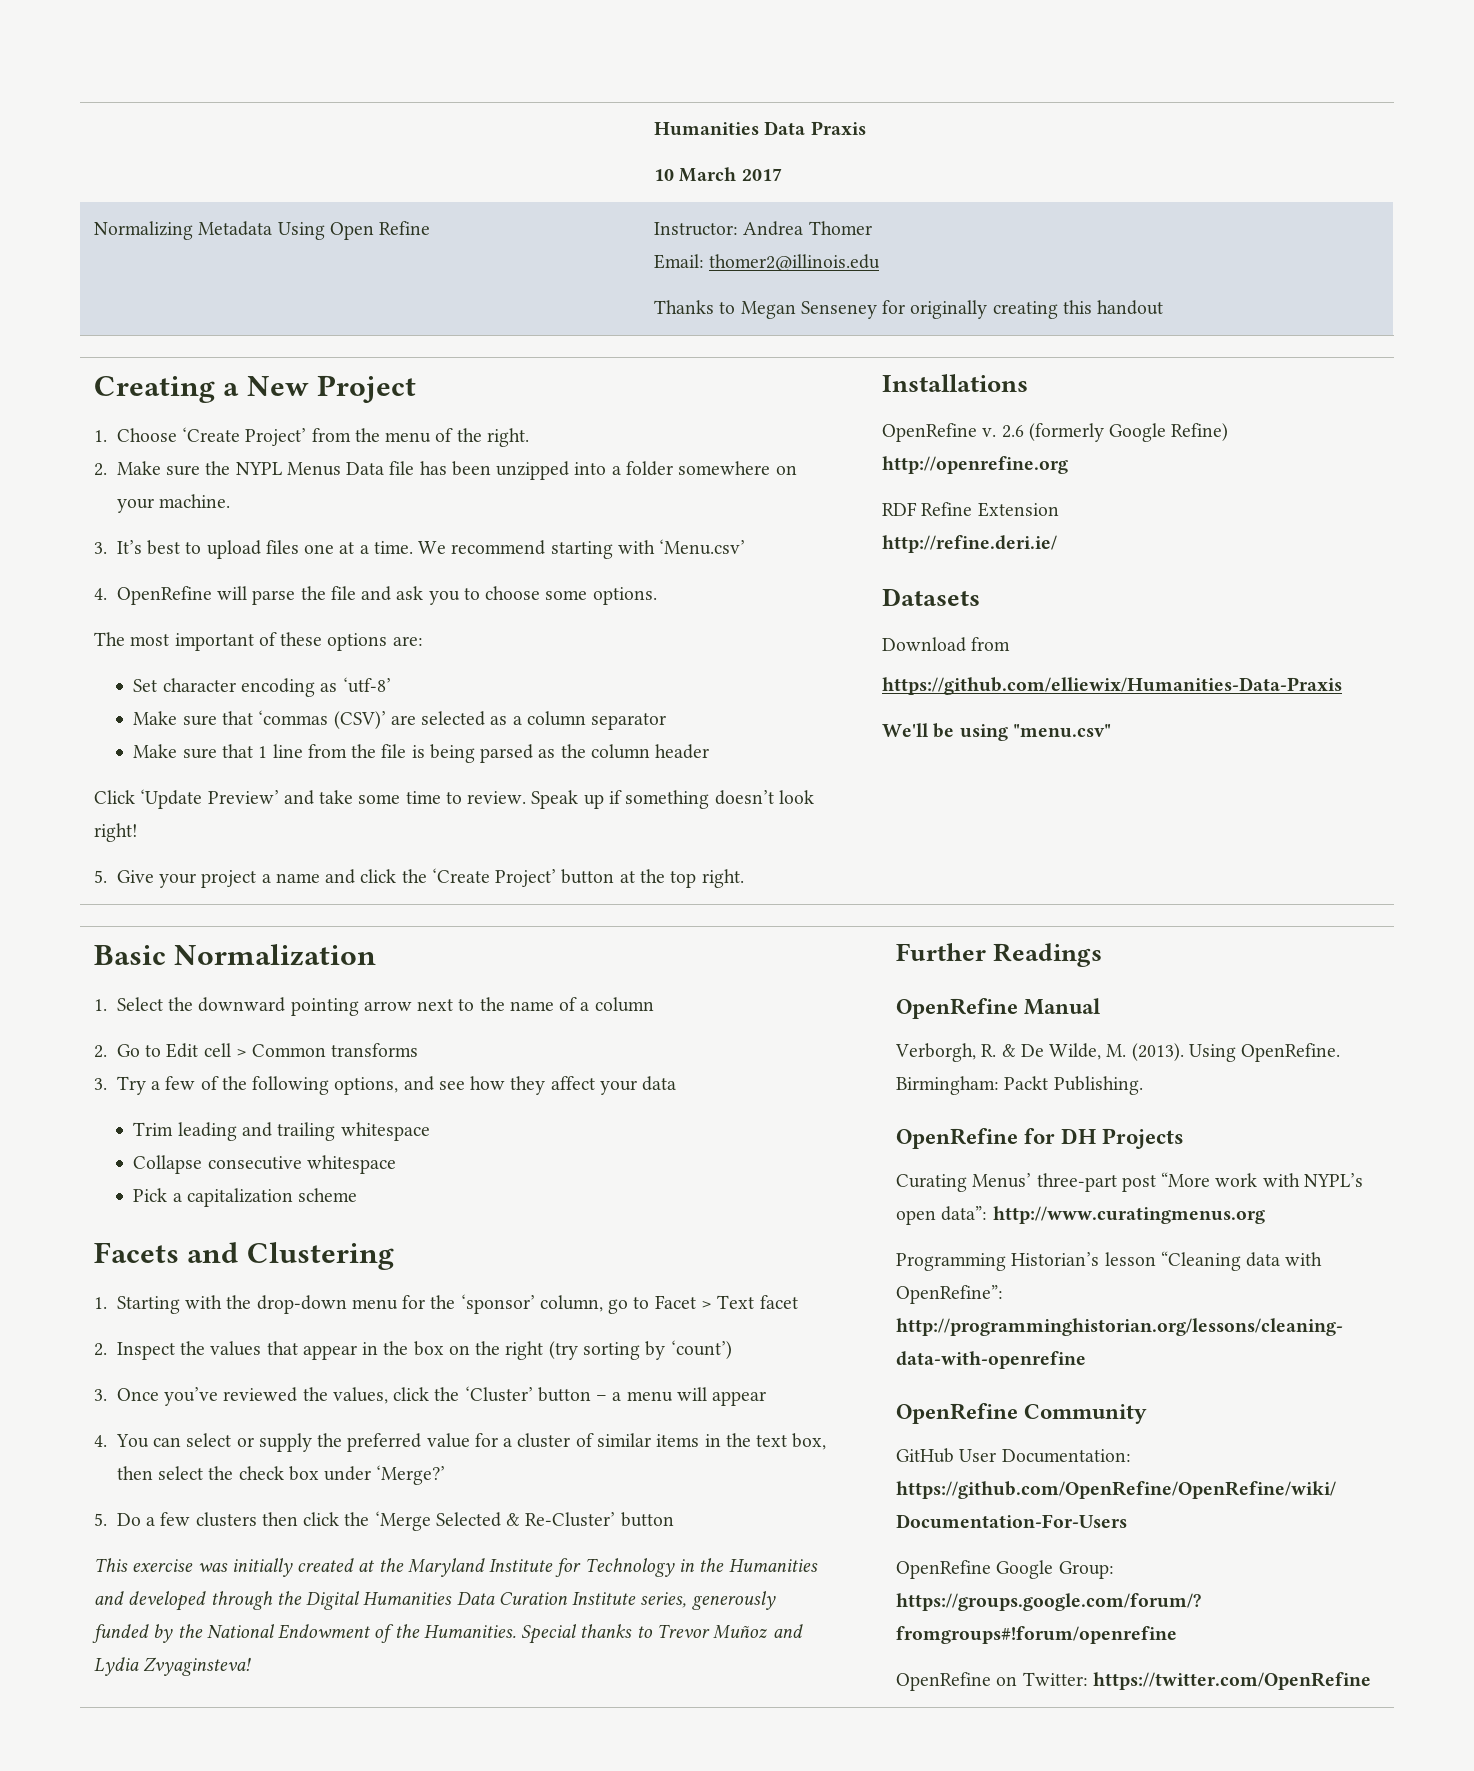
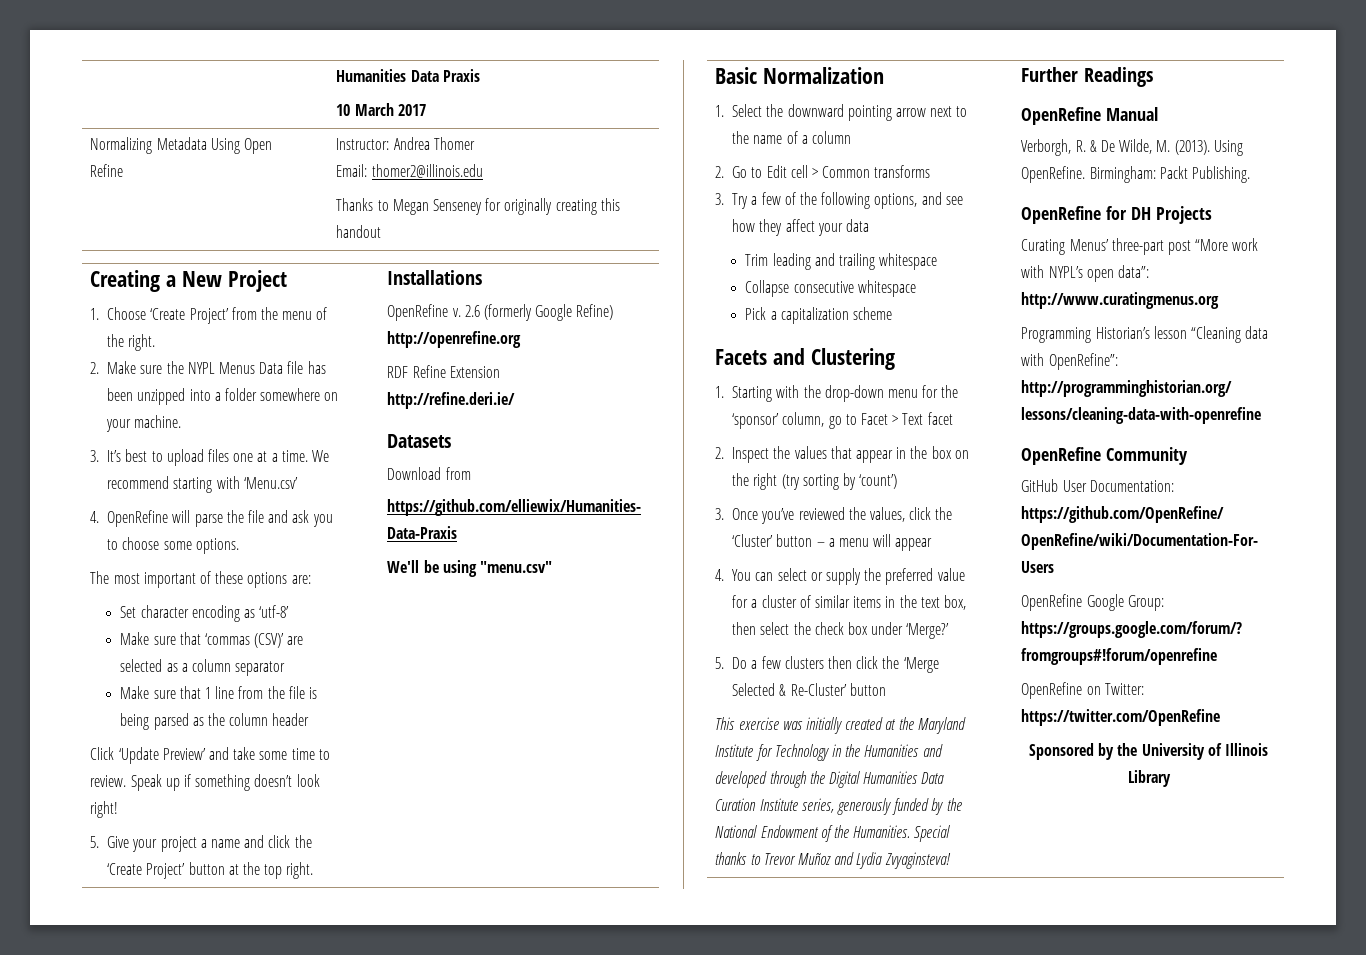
(1371, 1681) none -> [1029,743,1268,760] [1127,770,1171,787] // Sponsored by the University of Illinois Library

